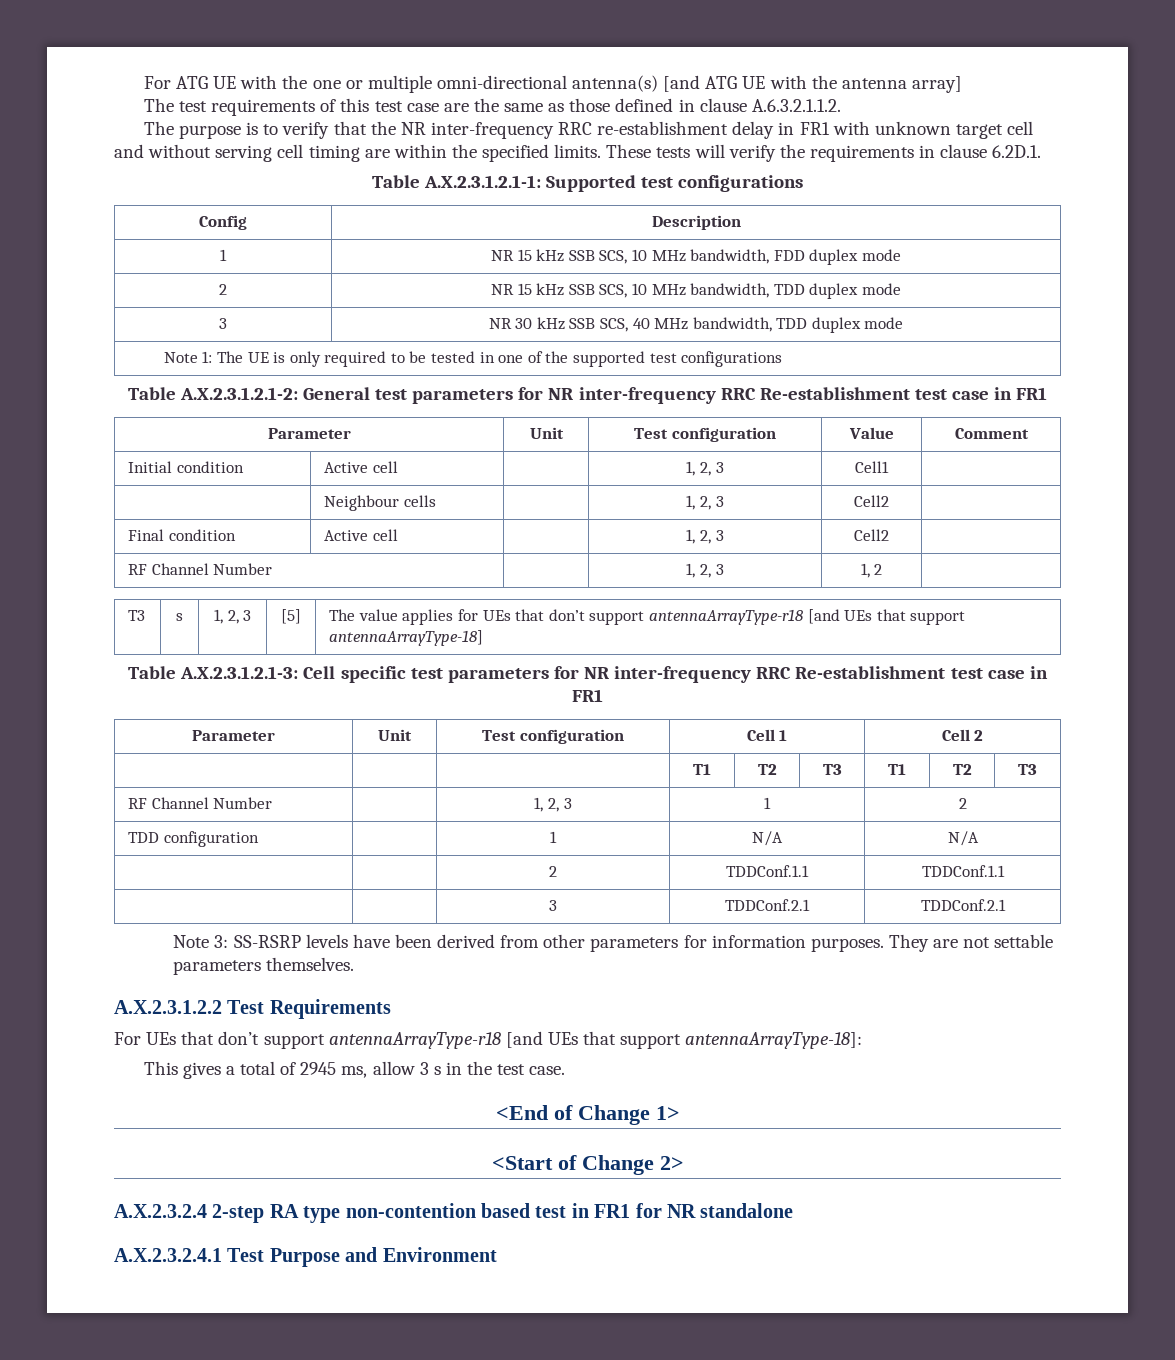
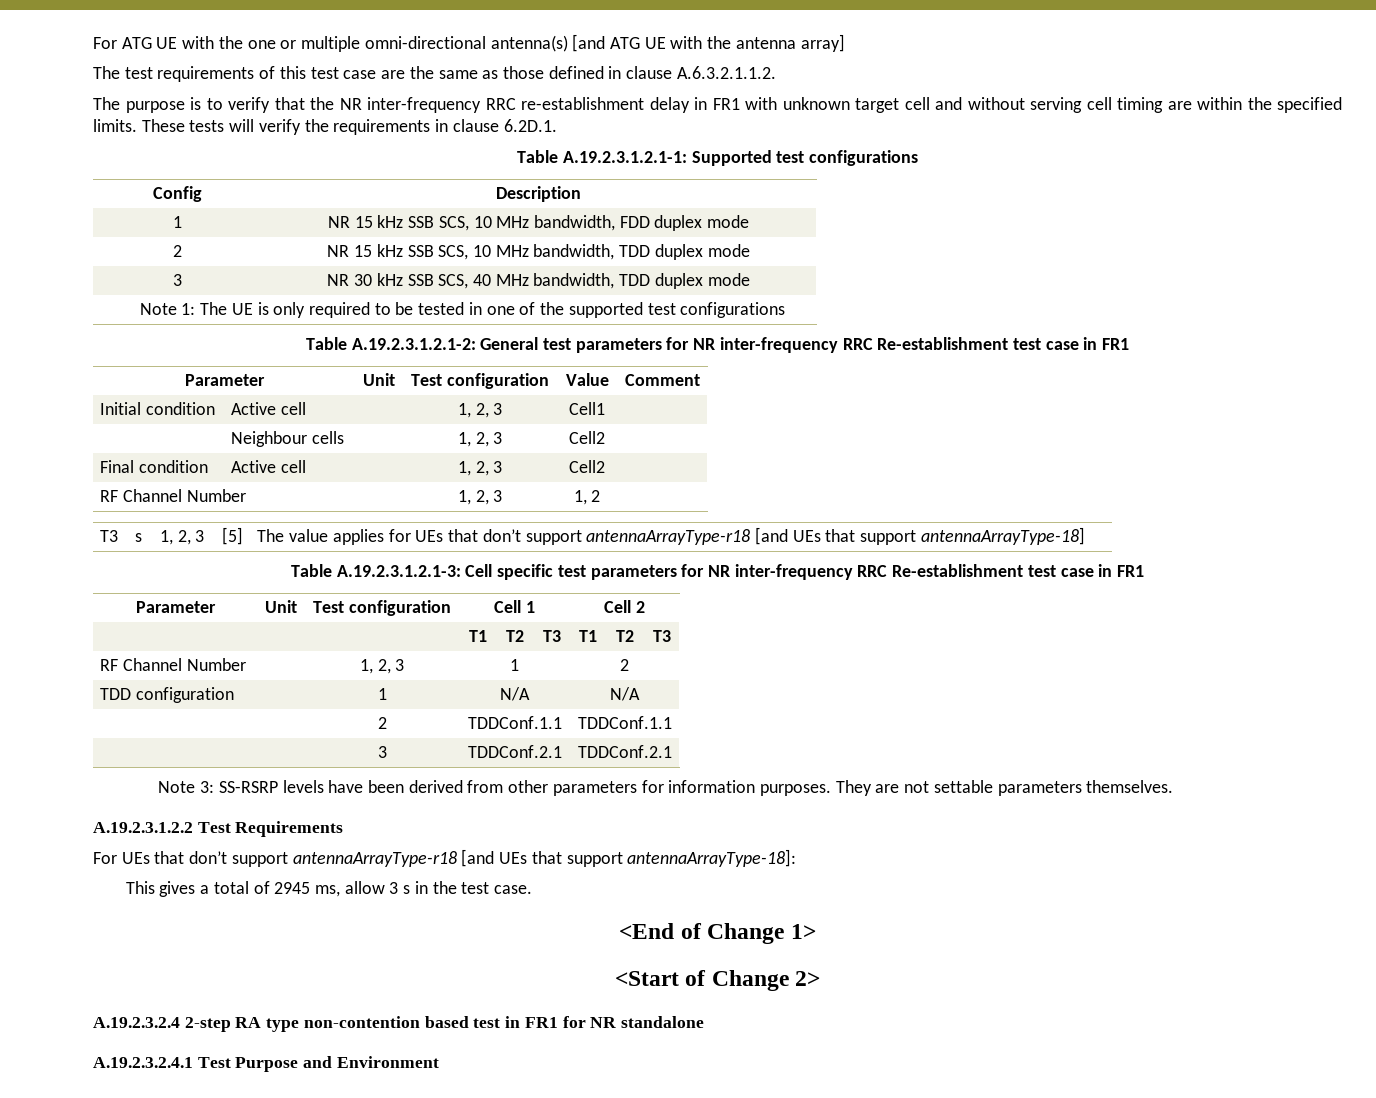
[423,175,541,188] A.X.2.3.1.2.1-1: -> [562,151,687,163] A.19.2.3.1.2.1-1:
[179,387,298,400] A.X.2.3.1.2.1-2: -> [351,338,476,350] A.19.2.3.1.2.1-2:
[180,666,299,679] A.X.2.3.1.2.1-3: -> [336,565,461,577] A.19.2.3.1.2.1-3:
[114,1000,222,1014] A.X.2.3.1.2.2 -> [93,822,193,833] A.19.2.3.1.2.2
[114,1204,207,1218] A.X.2.3.2.4 -> [93,1017,180,1028] A.19.2.3.2.4
[114,1248,222,1262] A.X.2.3.2.4.1 -> [93,1057,193,1068] A.19.2.3.2.4.1

